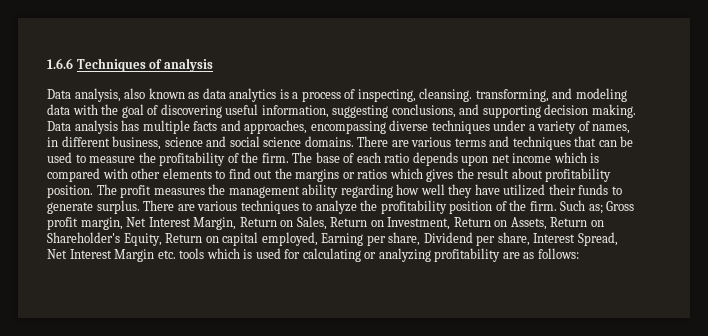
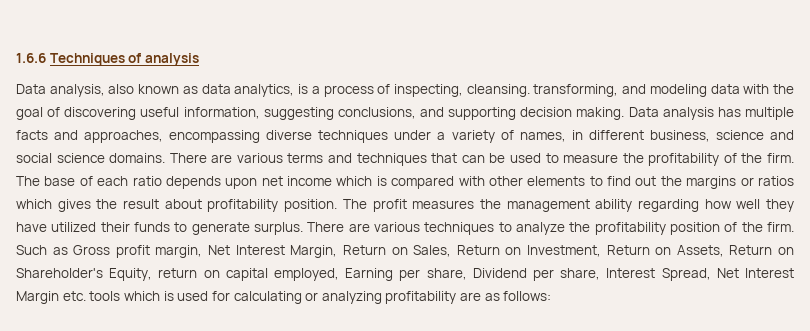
[229,88,277,102] analytics -> [234,84,295,97] analytics,
[588,204,603,214] as; -> [52,247,68,255] as
[165,233,203,243] Return -> [158,268,198,278] return

